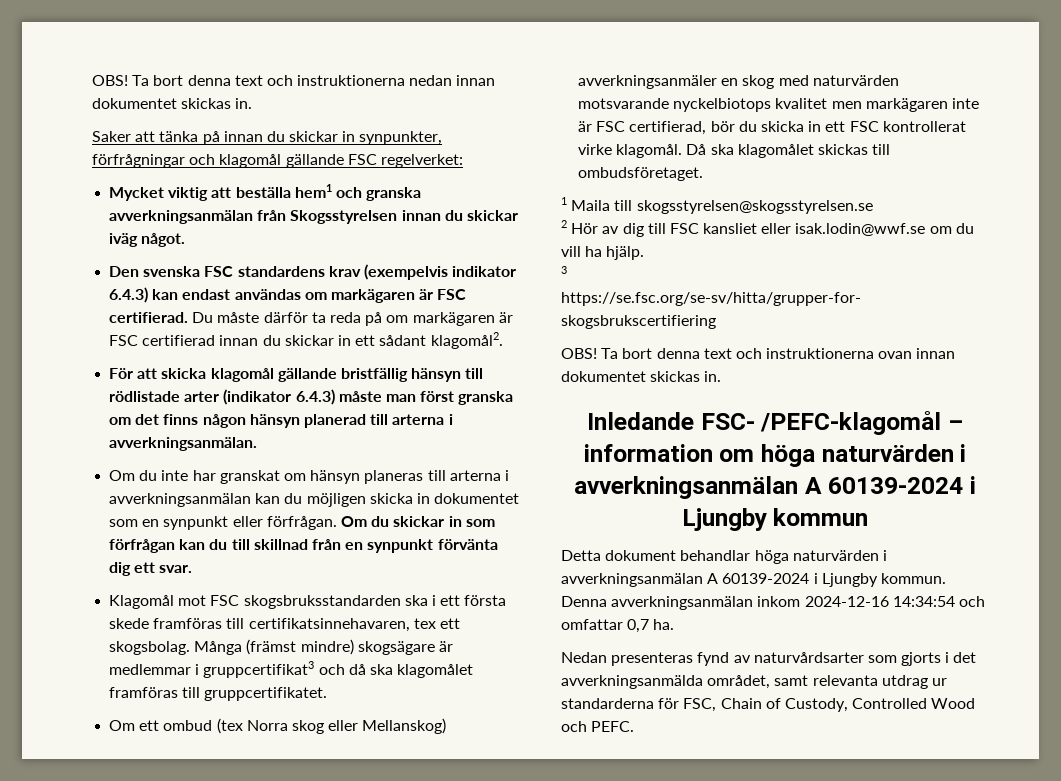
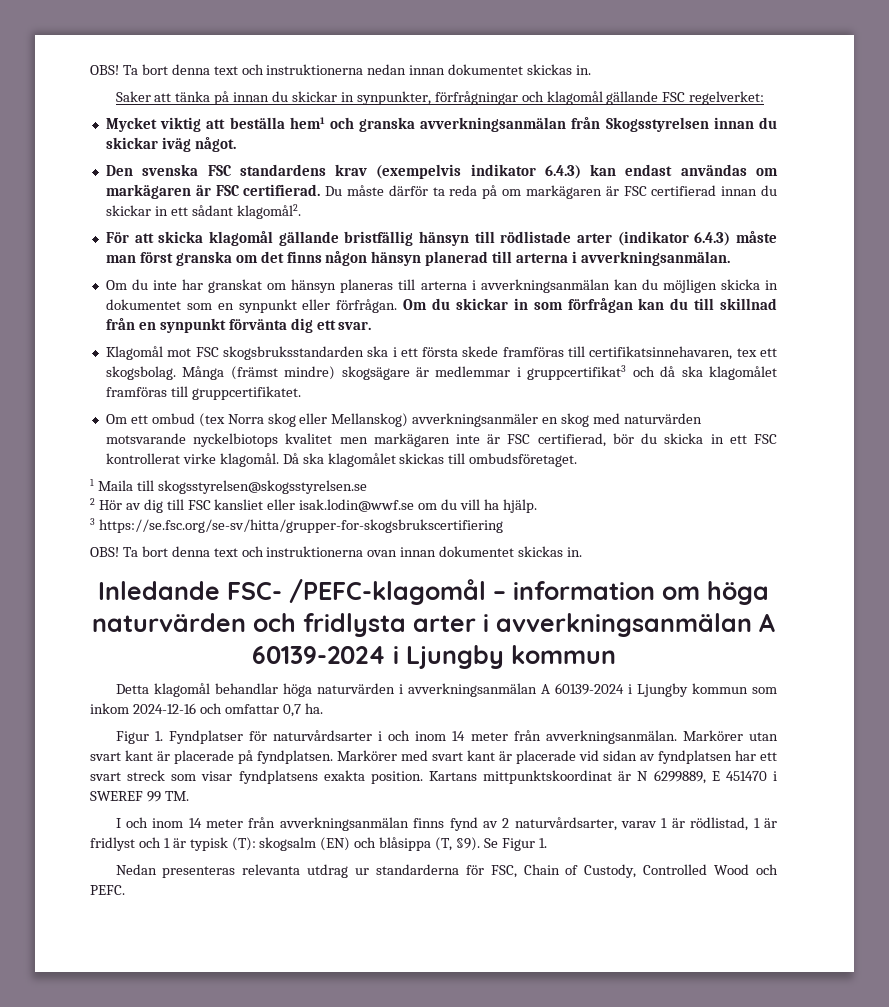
(954, 453) none -> [253,613,476,637] och fridlysta arter
[605,550,677,561] dokument -> [153,683,210,697] klagomål
[880,573,946,584] [561,596,754,610] kommun. Denna avverkningsanmälan -> [691,683,777,694] kommun som
[892,596,955,607] 14:34:54 -> (196, 708) none
[561,652,977,666] [561,675,809,689] Nedan presenteras fynd av naturvårdsarter som gjorts i det avverkningsanmälda området, samt -> [115,730,778,744] [90,750,777,764] [90,770,777,784] [90,791,189,802] [115,817,777,831] [90,837,547,851] [115,864,236,878] Figur 1. Fyndplatser för naturvårdsarter i och inom 14 meter från avverkningsanmälan. Markörer utan svart kant är placerade på fyndplatsen. Markörer med svart kant är placerade vid sidan av fyndplatsen har ett svart streck som visar fyndplatsens exakta position. Kartans mittpunktskoordinat är N 6299889, E 451470 i SWEREF 99 TM. // I och inom 14 meter från avverkningsanmälan finns fynd av 2 naturvårdsarter, varav 1 är rödlistad, 1 är fridlyst och 1 är typisk (T): skogsalm (EN) och blåsippa (T, §9). Se Figur 1. // Nedan presenteras

